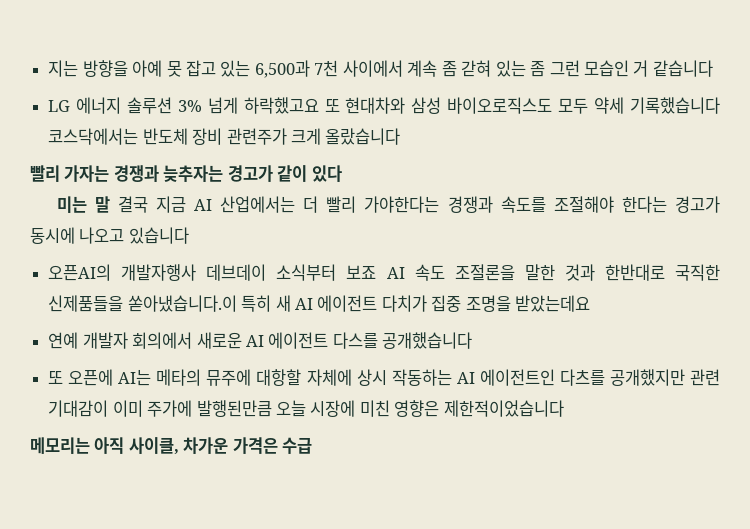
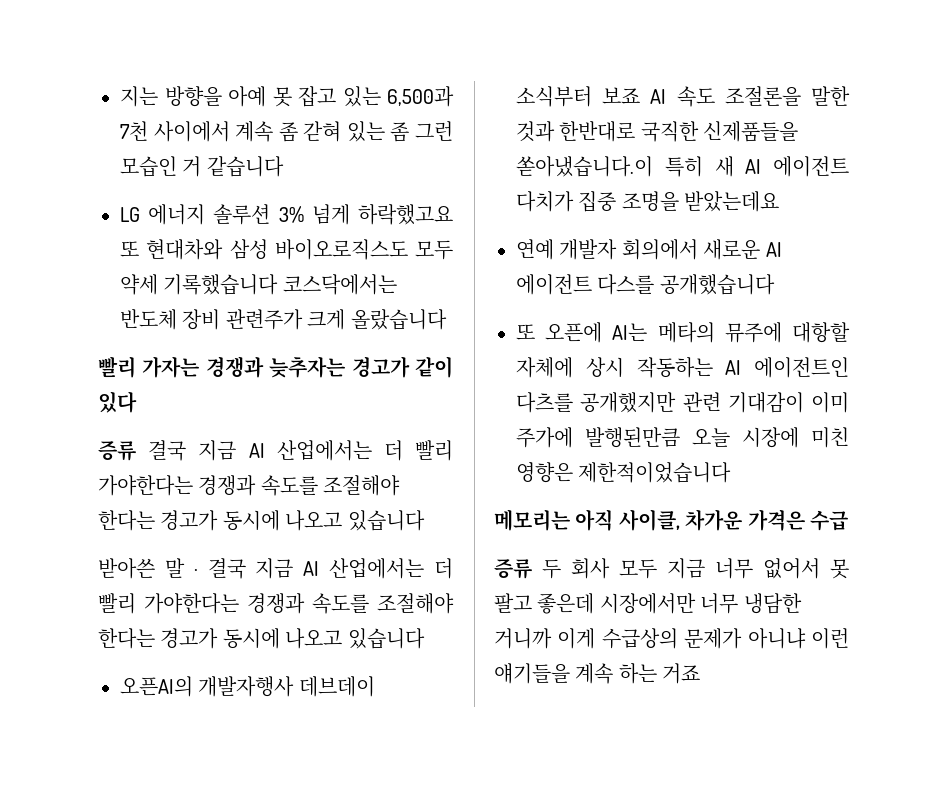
[56,196,110,213] 미는 말 -> [98,440,454,461] [98,475,401,496] [98,510,425,531] [98,558,198,579] 증류 결국 지금 AI 산업에서는 더 빨리 가야한다는 경쟁과 속도를 조절해야 한다는 경고가 동시에 나오고 있습니다 // 받아쓴 말 ·
(313, 445) none -> [494,558,849,579] [494,593,802,614] [494,628,849,649] [494,663,701,684] // 증류 두 회사 모두 지금 너무 없어서 못 팔고 좋은데 시장에서만 너무 냉담한 거니까 이게 수급상의 문제가 아니냐 이런 얘기들을 계속 하는 거죠

